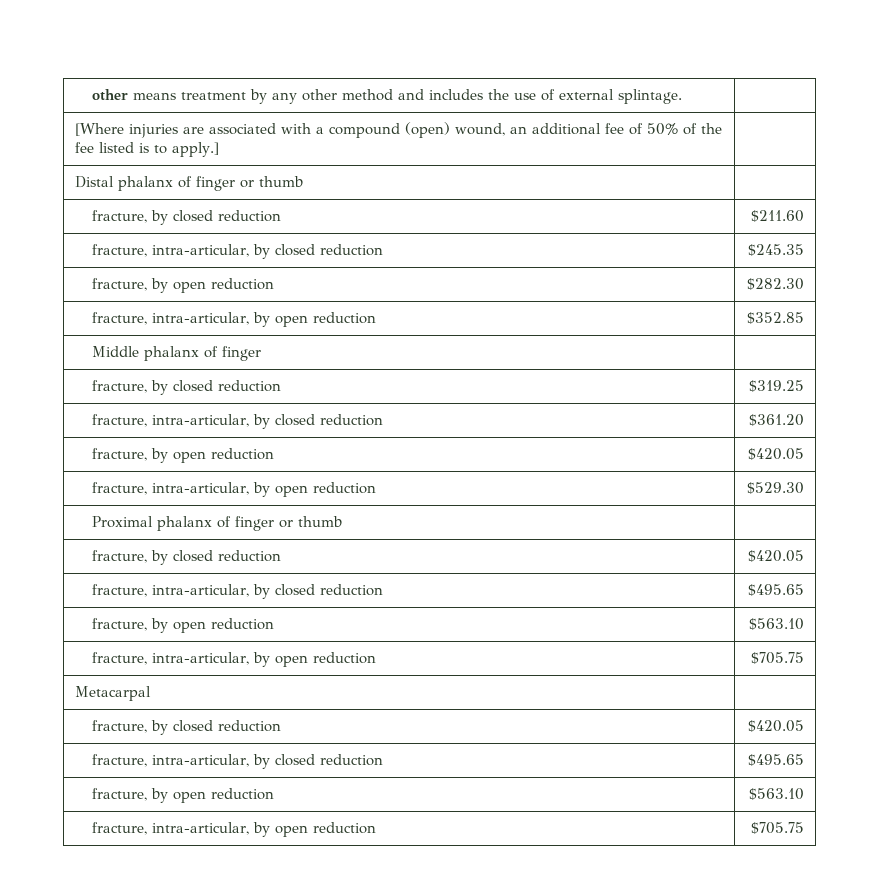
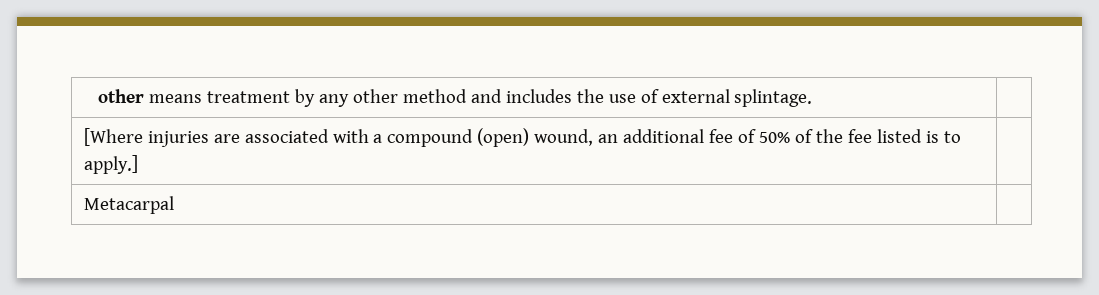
[74,176,303,191] [92,210,282,225] [751,210,805,222] [92,244,384,259] [748,244,805,256] [92,278,275,293] [747,278,805,290] [92,312,377,327] [747,312,805,324] [92,346,262,361] [92,380,282,395] [749,380,805,392] [92,414,384,429] [749,414,805,426] [92,448,275,463] [748,448,805,460] [92,482,377,497] [747,482,805,494] [92,516,343,531] [92,550,282,565] [748,550,805,562] [92,584,384,599] [748,584,805,596] [92,618,275,633] [749,618,805,630] [92,652,377,667] [751,652,805,664] [74,686,151,701] [92,720,282,735] [748,720,805,732] [92,754,384,769] [748,754,805,766] [92,788,275,803] [749,788,805,800] [92,822,377,837] [751,822,805,834] Distal phalanx of finger or thumb | // fracture, by closed reduction | $211.60 // fracture, intra-articular, by closed reduction | $245.35 // fracture, by open reduction | $282.30 // fracture, intra-articular, by open reduction | $352.85 // Middle phalanx of finger | // fracture, by closed reduction | $319.25 // fracture, intra-articular, by closed reduction | $361.20 // fracture, by open reduction | $420.05 // fracture, intra-articular, by open reduction | $529.30 // Proximal phalanx of finger or thumb | // fracture, by closed reduction | $420.05 // fracture, intra-articular, by closed reduction | $495.65 // fracture, by open reduction | $563.10 // fracture, intra-articular, by open reduction | $705.75 // Metacarpal | // fracture, by closed reduction | $420.05 // fracture, intra-articular, by closed reduction | $495.65 // fracture, by open reduction | $563.10 // fracture, intra-articular, by open reduction | $705.75 -> [83,196,174,214] Metacarpal |

